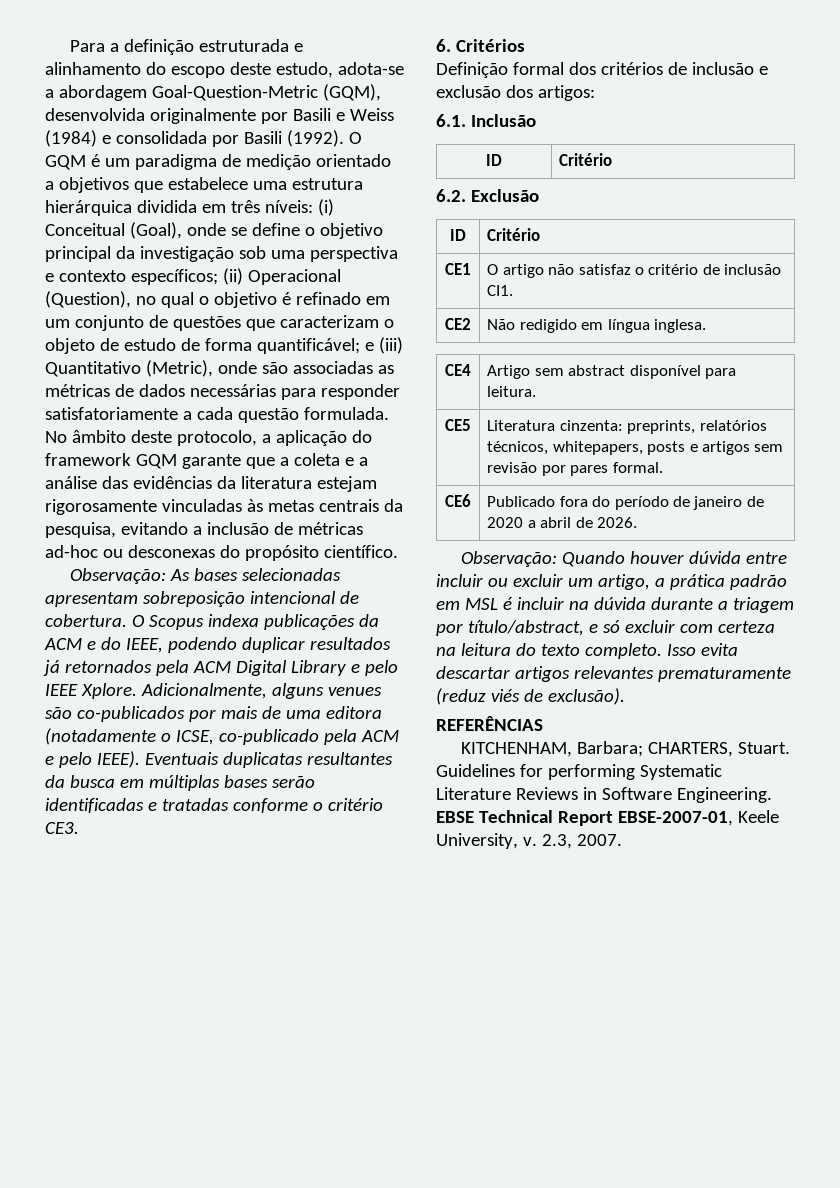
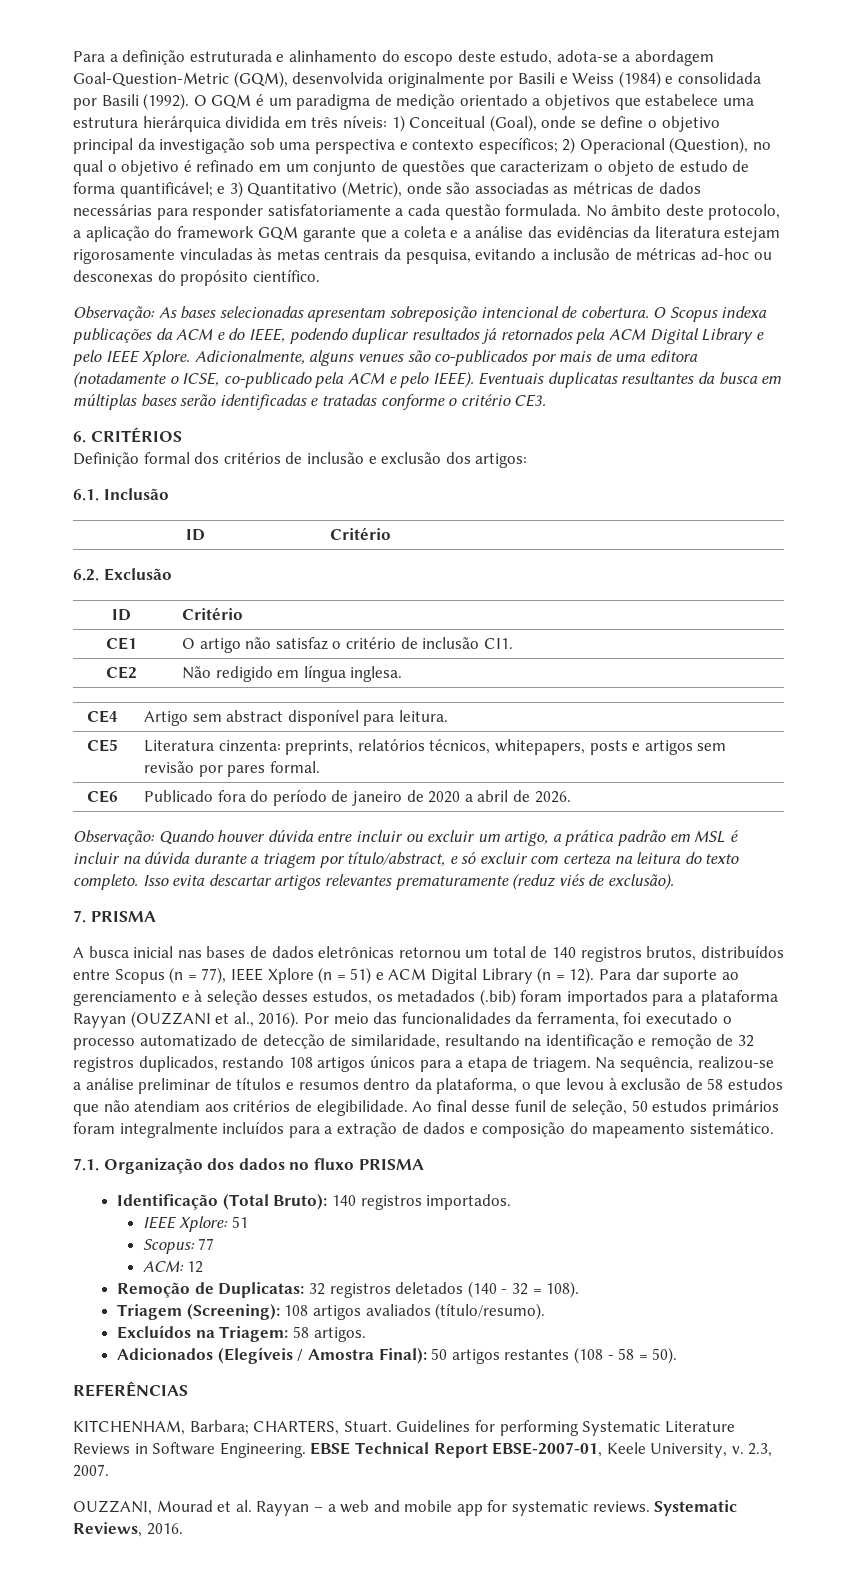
[317,199,334,216] (i) -> [391,115,405,132] 1)
[222,268,243,285] (ii) -> [562,137,576,154] 2)
[378,337,403,354] (iii) -> [229,181,243,198] 3)
[455,39,525,52] Critérios -> [90,427,182,443] CRITÉRIOS
(625, 696) none -> [73,910,156,923] [73,945,784,962] [73,967,739,984] [73,989,778,1006] [73,1011,732,1028] [73,1034,755,1050] [73,1055,774,1072] [73,1077,784,1094] [73,1100,779,1116] [73,1121,775,1138] [73,1158,424,1174] [117,1193,512,1210] [142,1216,249,1232] [142,1238,215,1254] [142,1260,204,1273] [117,1281,580,1298] [117,1303,546,1320] [117,1325,366,1342] [117,1347,678,1364] // 7. PRISMA // A busca inicial nas bases de dados eletrônicas retornou um total de 140 registros brutos, distribuídos entre Scopus (n = 77), IEEE Xplore (n = 51) e ACM Digital Library (n = 12). Para dar suporte ao gerenciamento e à seleção desses estudos, os metadados (.bib) foram importados para a plataforma Rayyan (OUZZANI et al., 2016). Por meio das funcionalidades da ferramenta, foi executado o processo automatizado de detecção de similaridade, resultando na identificação e remoção de 32 registros duplicados, restando 108 artigos únicos para a etapa de triagem. Na sequência, realizou-se a análise preliminar de títulos e resumos dentro da plataforma, o que levou à exclusão de 58 estudos que não atendiam aos critérios de elegibilidade. Ao final desse funil de seleção, 50 estudos primários foram integralmente incluídos para a extração de dados e composição do mapeamento sistemático. // 7.1. Organização dos dados no fluxo PRISMA // Identificação (Total Bruto): 140 registros importados. // IEEE Xplore: 51 // Scopus: 77 // ACM: 12 // Remoção de Duplicatas: 32 registros deletados (140 - 32 = 108). // Triagem (Screening): 108 artigos avaliados (título/resumo). // Excluídos na Triagem: 58 artigos. // Adicionados (Elegíveis / Amostra Final): 50 artigos restantes (108 - 58 = 50).
(622, 840) none -> [73,1500,738,1516] [73,1522,183,1537] // OUZZANI, Mourad et al. Rayyan – a web and mobile app for systematic reviews. Systematic Reviews, 2016.

